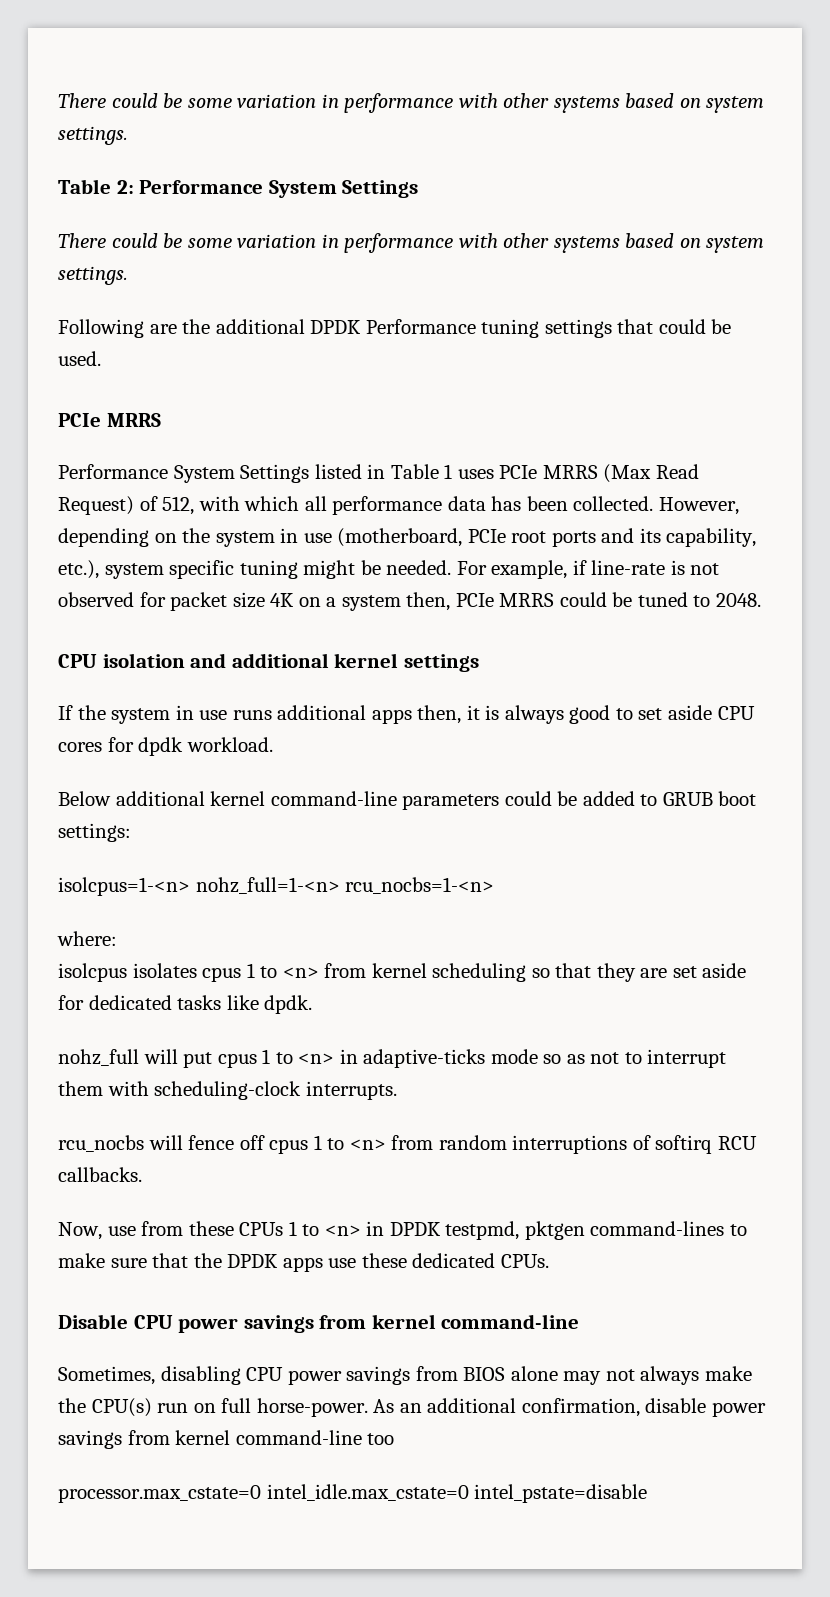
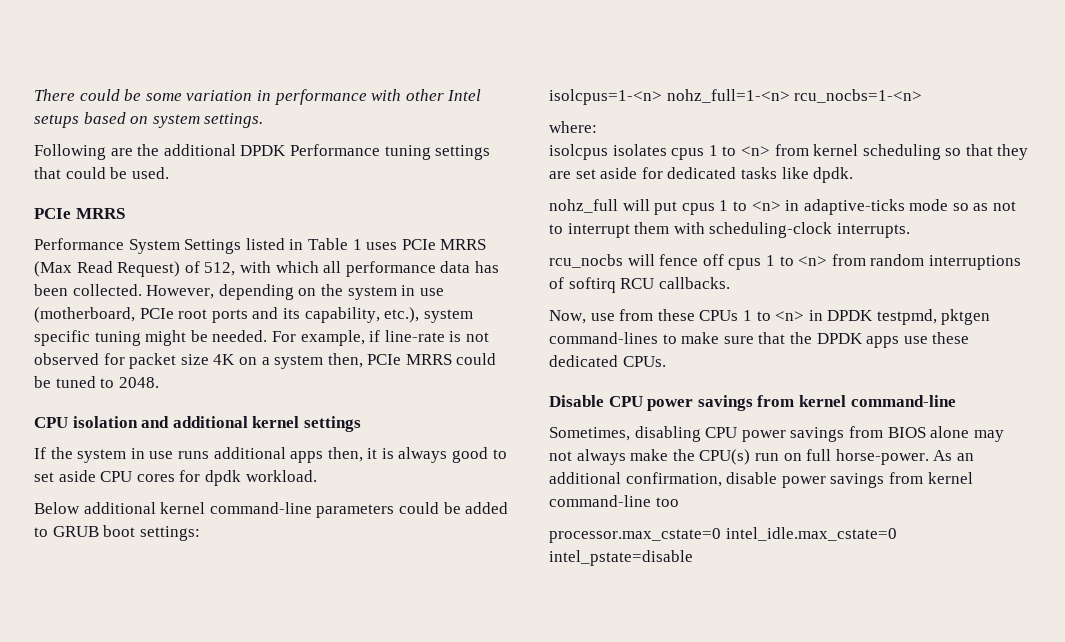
[58,93,765,113] [58,126,128,145] [58,179,419,198] [58,233,620,253] There could be some variation in performance with other systems based on system settings. // Table 2: Performance System Settings // There could be some variation in performance with other systems -> [34,89,482,105] [34,114,79,128] There could be some variation in performance with other Intel setups

